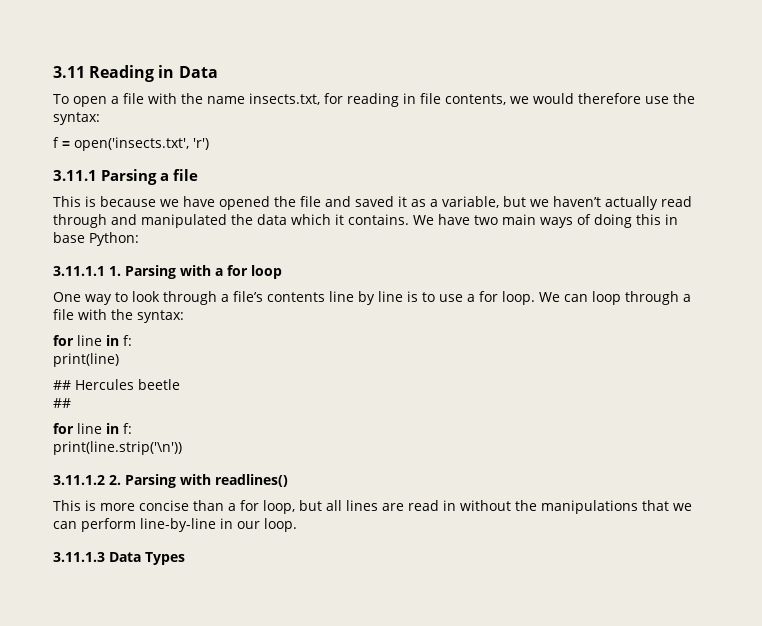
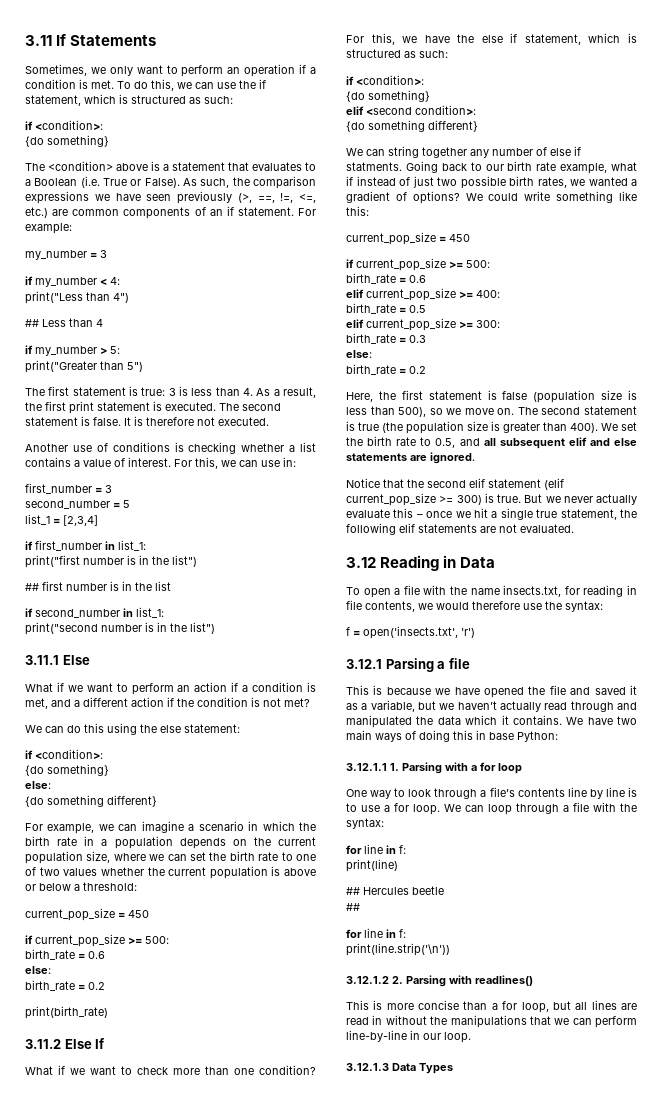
(85, 72) none -> [56,34,157,46] [25,64,316,77] [25,79,266,91] [25,94,233,106] [25,120,103,130] [25,135,109,147] [25,161,316,171] [25,176,316,189] [25,191,316,204] [25,206,316,219] [25,223,72,234] [25,250,107,260] [25,276,120,287] [25,291,129,304] [25,318,103,327] [25,345,120,356] [25,360,143,373] [25,386,317,398] [25,401,281,414] [25,416,269,426] [25,442,316,454] [25,457,296,469] [25,483,112,494] [25,500,130,509] [25,514,98,526] [25,540,146,551] [25,555,197,568] [25,581,171,591] [25,607,164,618] [25,622,215,635] [25,655,90,665] [25,682,316,695] [25,697,310,709] [25,723,240,735] [25,749,103,759] [25,764,109,776] [25,781,51,789] [25,795,157,807] [25,821,317,834] [25,836,316,849] [25,851,316,864] [25,866,316,879] [25,882,137,891] [25,908,149,921] [25,934,169,947] [25,949,105,960] [25,966,51,974] [25,980,105,991] [25,1006,108,1019] [25,1038,106,1049] [25,1065,316,1075] [346,33,637,45] [346,49,448,58] [346,75,424,85] [346,90,430,102] [346,105,476,115] [346,120,478,132] [346,146,581,158] [346,161,637,174] [346,176,637,189] [346,191,637,204] [346,206,369,216] [346,232,470,245] [346,258,490,271] [346,273,426,284] [346,288,500,301] [346,303,426,314] [346,318,500,331] [346,333,426,344] [346,350,372,358] [346,364,426,375] [346,390,637,403] [346,406,637,417] [346,421,637,434] [346,436,637,449] [346,452,475,464] [346,478,564,490] [346,493,637,506] [346,508,637,520] [346,523,574,535] [346,557,376,568] If Statements // Sometimes, we only want to perform an operation if a condition is met. To do this, we can use the if statement, which is structured as such: // if <condition>: // {do something} // The <condition> above is a statement that evaluates to a Boolean (i.e. True or False). As such, the comparison expressions we have seen previously (>, ==, !=, <=, etc.) are common components of an if statement. For example: // my_number = 3 // if my_number < 4: // print("Less than 4") // ## Less than 4 // if my_number > 5: // print("Greater than 5") // The first statement is true: 3 is less than 4. As a result, the first print statement is executed. The second statement is false. It is therefore not executed. // Another use of conditions is checking whether a list contains a value of interest. For this, we can use in: // first_number = 3 // second_number = 5 // list_1 = [2,3,4] // if first_number in list_1: // print("first number is in the list") // ## first number is in the list // if second_number in list_1: // print("second number is in the list") // 3.11.1 Else // What if we want to perform an action if a condition is met, and a different action if the condition is not met? // We can do this using the else statement: // if <condition>: // {do something} // else: // {do something different} // For example, we can imagine a scenario in which the birth rate in a population depends on the current population size, where we can set the birth rate to one of two values whether the current population is above or below a threshold: // current_pop_size = 450 // if current_pop_size >= 500: // birth_rate = 0.6 // else: // birth_rate = 0.2 // print(birth_rate) // 3.11.2 Else If // What if we want to check more than one condition? For this, we have the else if statement, which is structured as such: // if <condition>: // {do something} // elif <second condition>: // {do something different} // We can string together any number of else if statments. Going back to our birth rate example, what if instead of just two possible birth rates, we wanted a gradient of options? We could write something like this: // current_pop_size = 450 // if current_pop_size >= 500: // birth_rate = 0.6 // elif current_pop_size >= 400: // birth_rate = 0.5 // elif current_pop_size >= 300: // birth_rate = 0.3 // else: // birth_rate = 0.2 // Here, the first statement is false (population size is less than 500), so we move on. The second statement is true (the population size is greater than 400). We set the birth rate to 0.5, and all subsequent elif and else statements are ignored. // Notice that the second elif statement (elif current_pop_size >= 300) is true. But we never actually evaluate this – once we hit a single true statement, the following elif statements are not evaluated. // 3.12
[53,170,97,181] 3.11.1 -> [346,659,382,669] 3.12.1
[53,266,105,276] 3.11.1.1 -> [346,763,387,771] 3.12.1.1
[53,475,105,485] 3.11.1.2 -> [346,976,389,984] 3.12.1.2
[53,552,105,562] 3.11.1.3 -> [346,1063,389,1071] 3.12.1.3

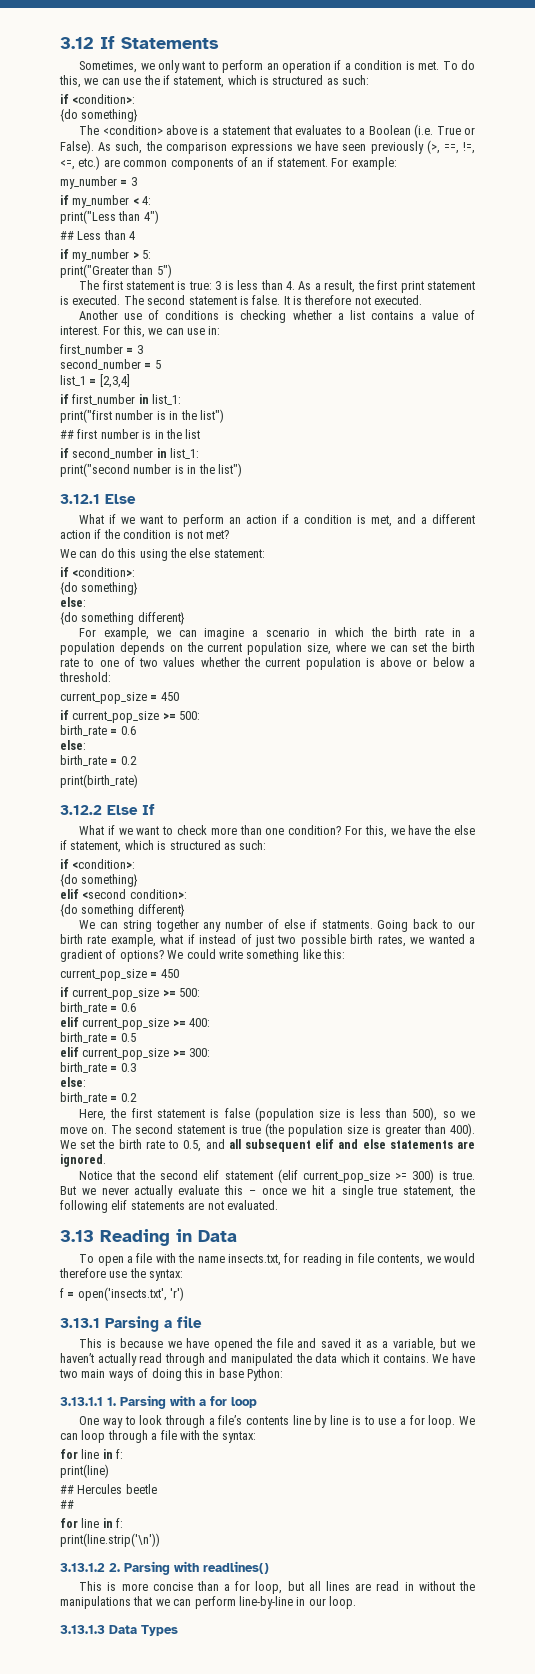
[25,35,52,46] 3.11 -> [60,37,94,49] 3.12
[25,655,59,665] 3.11.1 -> [60,494,100,504] 3.12.1
[25,1039,61,1049] 3.11.2 -> [60,805,102,815] 3.12.2
[346,557,376,568] 3.12 -> [60,1230,94,1242] 3.13
[346,659,382,669] 3.12.1 -> [60,1318,100,1328] 3.13.1
[346,763,387,771] 3.12.1.1 -> [60,1397,103,1406] 3.13.1.1
[346,976,389,984] 3.12.1.2 -> [60,1563,105,1572] 3.13.1.2
[346,1063,389,1071] 3.12.1.3 -> [60,1625,105,1634] 3.13.1.3

